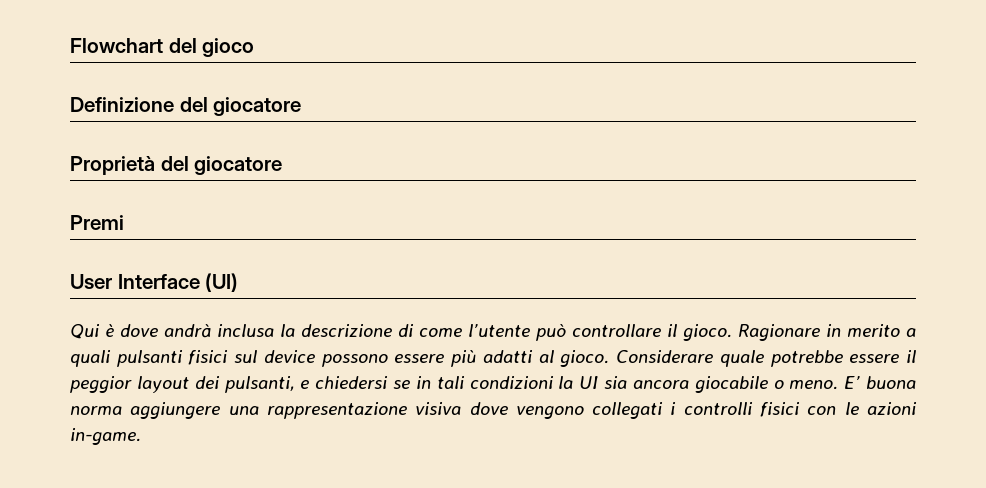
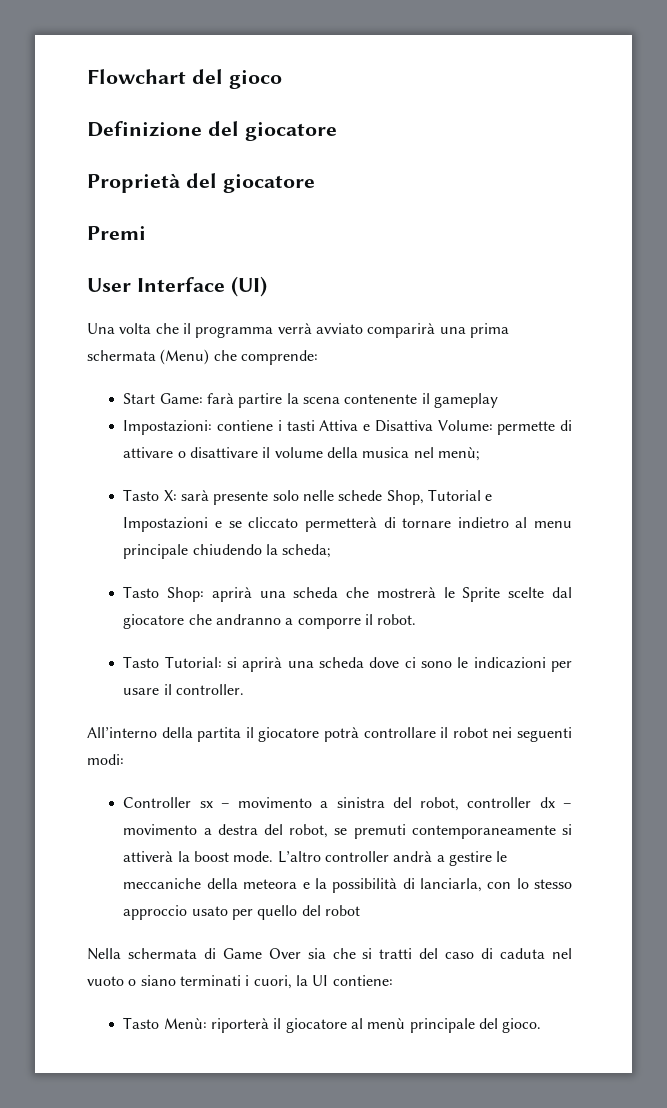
[70,323,916,341] [70,350,917,367] [70,376,917,393] [70,402,917,419] [70,428,141,445] Qui è dove andrà inclusa la descrizione di come l’utente può controllare il gioco. Ragionare in merito a quali pulsanti fisici sul device possono essere più adatti al gioco. Considerare quale potrebbe essere il peggior layout dei pulsanti, e chiedersi se in tali condizioni la UI sia ancora giocabile o meno. E’ buona norma aggiungere una rappresentazione visiva dove vengono collegati i controlli fisici con le azioni in-game. -> [87,323,509,338] [87,349,318,365] [123,393,498,408] [123,420,573,435] [123,447,480,461] [123,489,493,505] [123,517,572,532] [123,544,332,559] [123,586,572,602] [123,614,417,629] [123,656,573,672] [123,684,245,695] [87,727,573,742] [87,754,124,765] [123,797,572,811] [123,824,572,839] [123,851,508,866] [123,878,573,893] [123,905,361,920] [87,948,572,960] [87,975,393,989] [123,1017,542,1033] Una volta che il programma verrà avviato comparirà una prima schermata (Menu) che comprende: // Start Game: farà partire la scena contenente il gameplay // Impostazioni: contiene i tasti Attiva e Disattiva Volume: permette di attivare o disattivare il volume della musica nel menù; // Tasto X: sarà presente solo nelle schede Shop, Tutorial e Impostazioni e se cliccato permetterà di tornare indietro al menu principale chiudendo la scheda; // Tasto Shop: aprirà una scheda che mostrerà le Sprite scelte dal giocatore che andranno a comporre il robot. // Tasto Tutorial: si aprirà una scheda dove ci sono le indicazioni per usare il controller. // All’interno della partita il giocatore potrà controllare il robot nei seguenti modi: // Controller sx – movimento a sinistra del robot, controller dx – movimento a destra del robot, se premuti contemporaneamente si attiverà la boost mode. L’altro controller andrà a gestire le meccaniche della meteora e la possibilità di lanciarla, con lo stesso approccio usato per quello del robot // Nella schermata di Game Over sia che si tratti del caso di caduta nel vuoto o siano terminati i cuori, la UI contiene: // Tasto Menù: riporterà il giocatore al menù principale del gioco.

